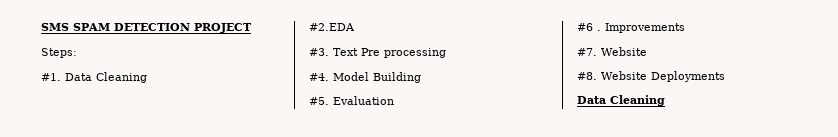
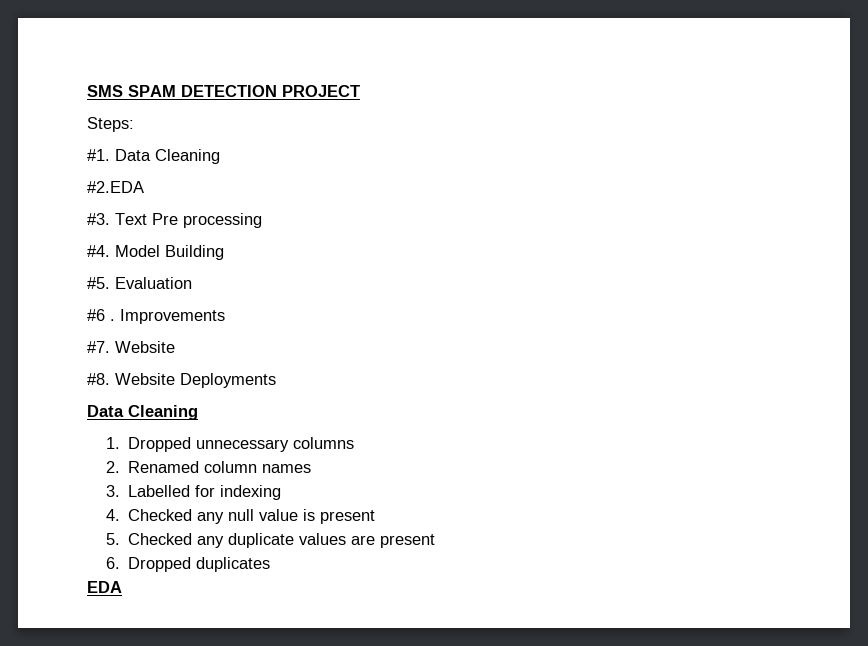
(665, 100) none -> [106,437,355,452] [106,461,312,473] [106,485,282,500] [106,509,376,524] [106,533,436,548] [106,557,271,572] [87,581,122,593] // 1. Dropped unnecessary columns // 2. Renamed column names // 3. Labelled for indexing // 4. Checked any null value is present // 5. Checked any duplicate values are present // 6. Dropped duplicates // EDA

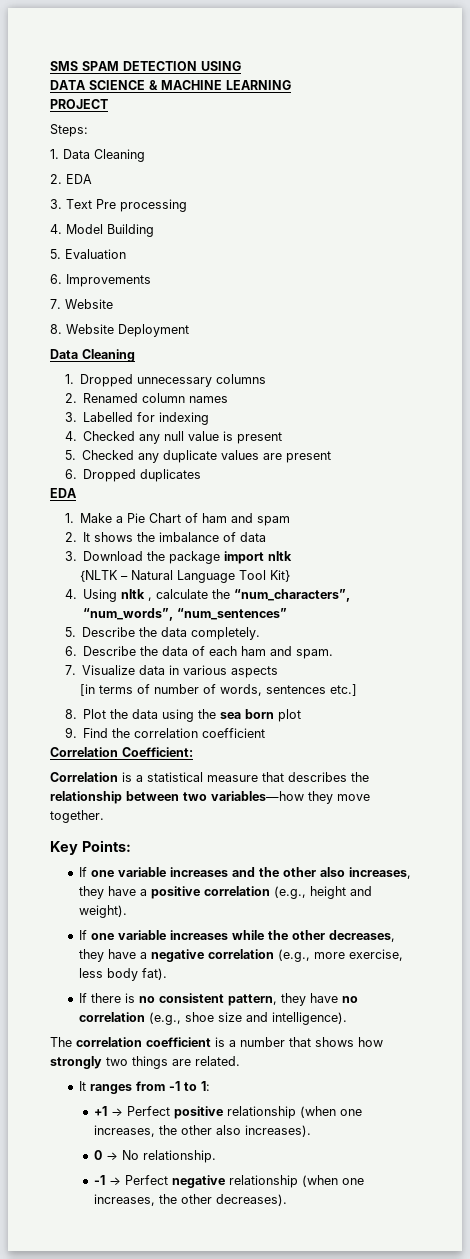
(277, 91) none -> [201,61,241,71] [50,80,291,90] USING // DATA SCIENCE & MACHINE LEARNING //
[87,149,220,164] [87,181,144,193] [87,213,110,225] #1. Data Cleaning // #2.EDA // #3. -> [50,149,145,162] [50,174,92,184] [50,199,62,209] 1. Data Cleaning // 2. EDA // 3.
[87,245,110,257] #4. -> [50,224,62,234] 4.
[87,277,110,289] #5. -> [50,249,61,259] 5.
[87,309,115,321] #6 . -> [50,274,62,284] 6.
[87,341,110,353] #7. -> [50,299,61,309] 7.
[87,373,276,388] #8. Website Deployments -> [50,324,189,337] 8. Website Deployment
(122, 587) none -> [65,513,291,526] [65,532,267,542] [65,551,293,564] [80,570,291,583] [65,589,351,602] [83,608,288,621] [65,627,261,640] [65,646,334,659] [65,665,279,678] [80,684,358,696] [65,709,302,722] [65,727,266,738] [50,747,193,757] [50,772,369,782] [50,791,370,804] [50,810,104,823] [50,840,131,855] [78,867,411,879] [78,886,372,899] [78,905,127,918] [78,930,395,942] [78,949,403,962] [78,968,167,981] [78,993,358,1006] [78,1012,347,1025] [50,1037,383,1047] [50,1056,240,1069] [78,1081,210,1094] [94,1106,363,1119] [94,1125,312,1137] [94,1150,217,1163] [94,1175,365,1188] [94,1194,288,1206] // 1. Make a Pie Chart of ham and spam // 2. It shows the imbalance of data // 3. Download the package import nltk // {NLTK – Natural Language Tool Kit} // 4. Using nltk , calculate the “num_characters”, “num_words”, “num_sentences” // 5. Describe the data completely. // 6. Describe the data of each ham and spam. // 7. Visualize data in various aspects // [in terms of number of words, sentences etc.] // 8. Plot the data using the sea born plot // 9. Find the correlation coefficient // Correlation Coefficient: // Correlation is a statistical measure that describes the relationship between two variables—how they move together. // Key Points: // If one variable increases and the other also increases, they have a positive correlation (e.g., height and weight). // If one variable increases while the other decreases, they have a negative correlation (e.g., more exercise, less body fat). // If there is no consistent pattern, they have no correlation (e.g., shoe size and intelligence). // The correlation coefficient is a number that shows how strongly two things are related. // It ranges from -1 to 1: // +1 → Perfect positive relationship (when one increases, the other also increases). // 0 → No relationship. // -1 → Perfect negative relationship (when one increases, the other decreases).

